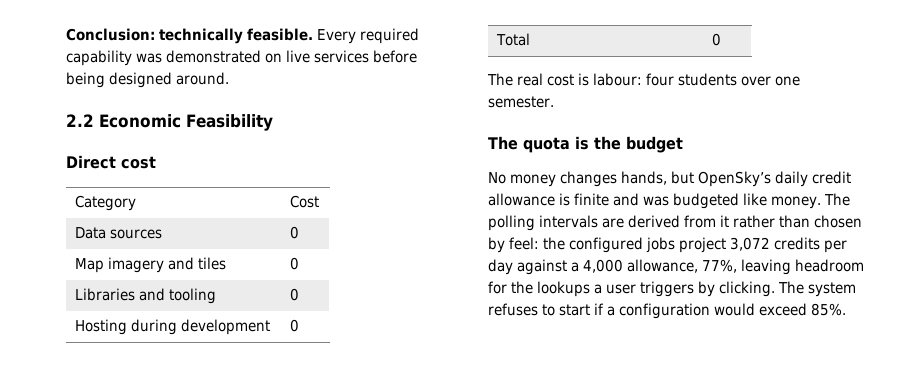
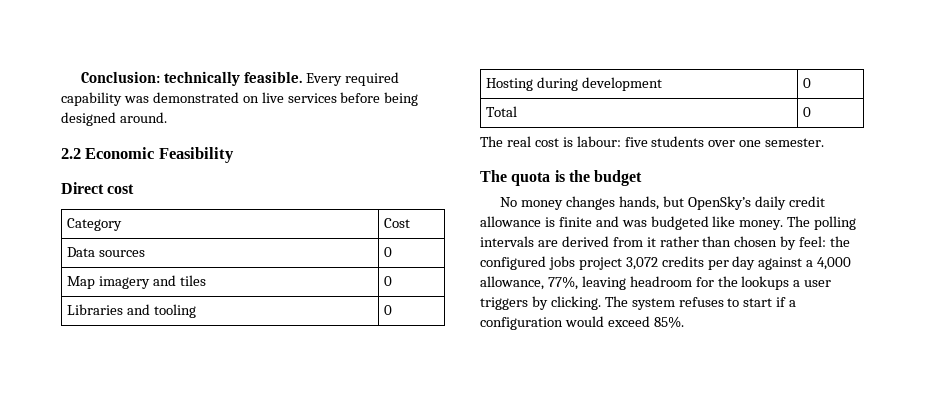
[646,73,674,86] four -> [624,137,648,147] five

